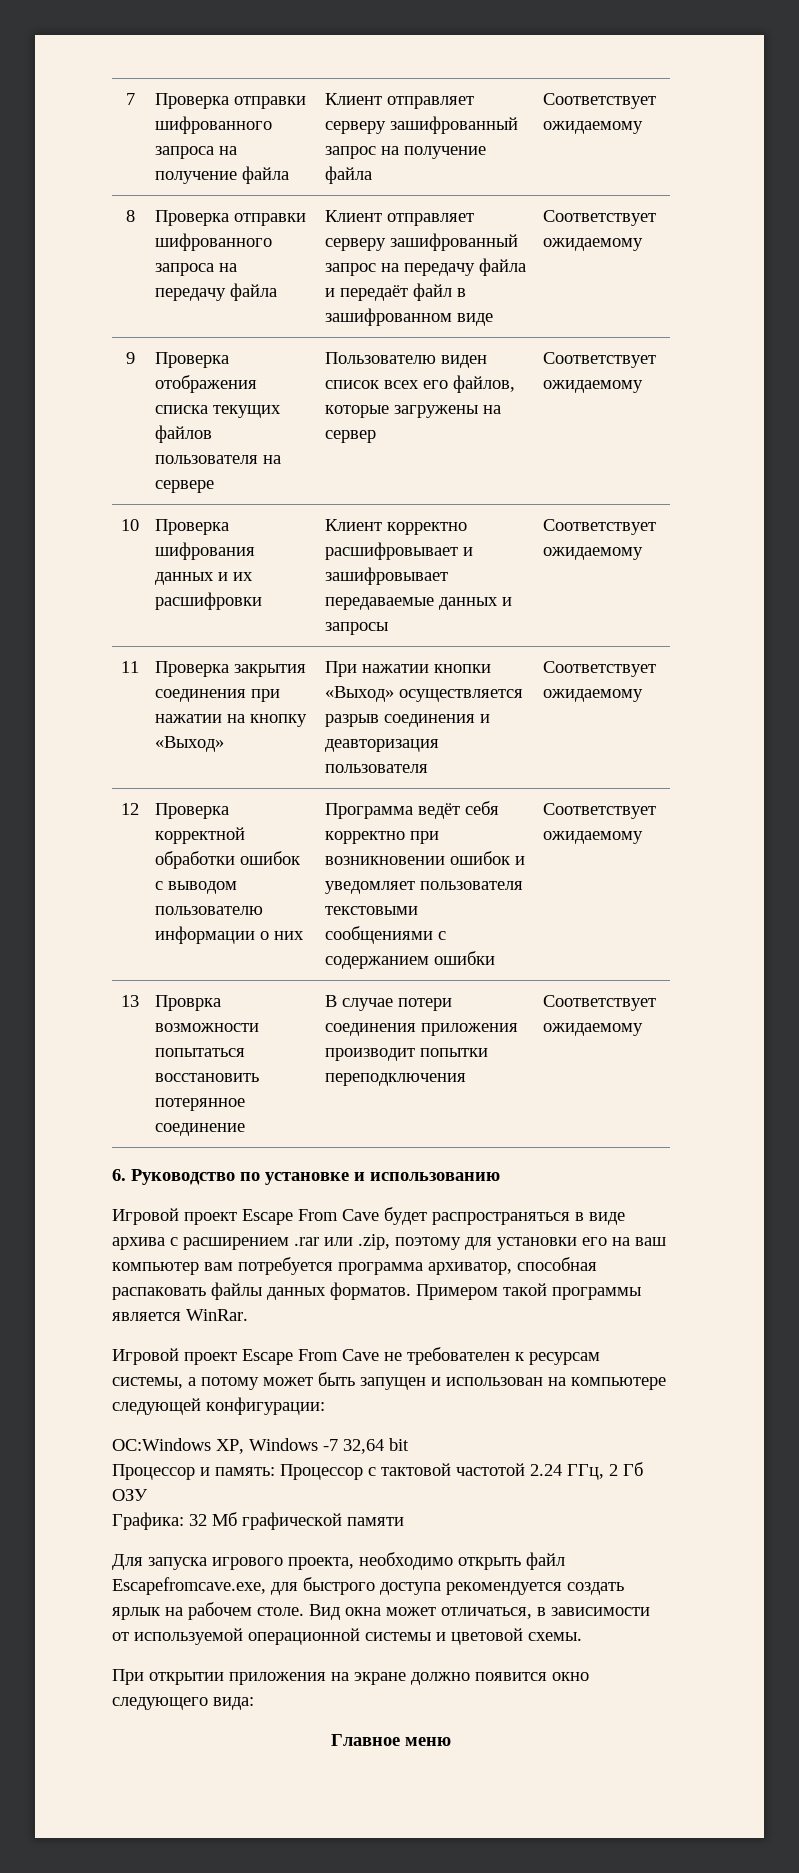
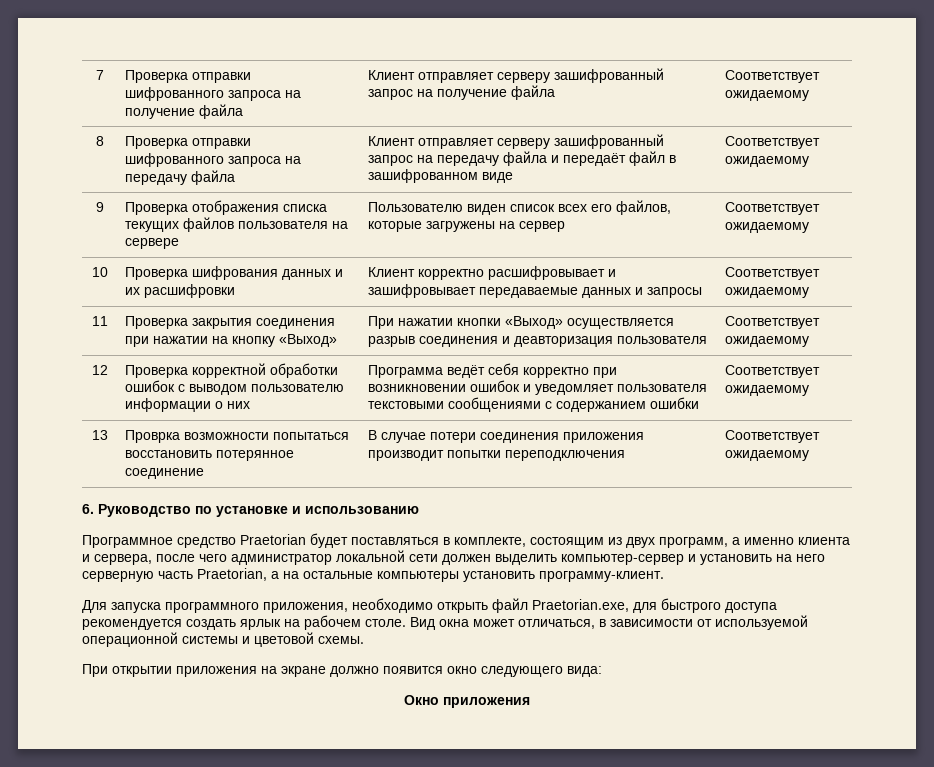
[112,1207,625,1225] [112,1234,666,1250] [112,1257,597,1275] [112,1282,641,1300] [112,1309,248,1321] [112,1347,600,1365] [112,1372,666,1390] [112,1397,325,1415] [112,1438,409,1454] [112,1462,643,1480] [112,1489,148,1501] [112,1512,404,1530] Игровой проект Escape From Cave будет распространяться в виде архива с расширением .rar или .zip, поэтому для установки его на ваш компьютер вам потребуется программа архиватор, способная распаковать файлы данных форматов. Примером такой программы является WinRar. // Игровой проект Escape From Cave не требователен к ресурсам системы, а потому может быть запущен и использован на компьютере следующей конфигурации: // ОС:Windows XP, Windows -7 32,64 bit // Процессор и память: Процессор с тактовой частотой 2.24 ГГц, 2 Гб ОЗУ // Графика: 32 Мб графической памяти -> [82,533,850,548] [82,550,825,565] [82,568,664,582] Программное средство Praetorian будет поставляться в комплекте, состоящим из двух программ, а именно клиента и сервера, после чего администратор локальной сети должен выделить компьютер-сервер и установить на него серверную часть Praetorian, а на остальные компьютеры установить программу-клиент.
[212,1557,354,1570] игрового проекта, -> [165,602,348,613] программного приложения,
[112,1577,266,1595] Escapefromcave.exe, -> [532,599,629,612] Praetorian.exe,
[331,1734,451,1746] Главное меню -> [404,695,530,708] Окно приложения

